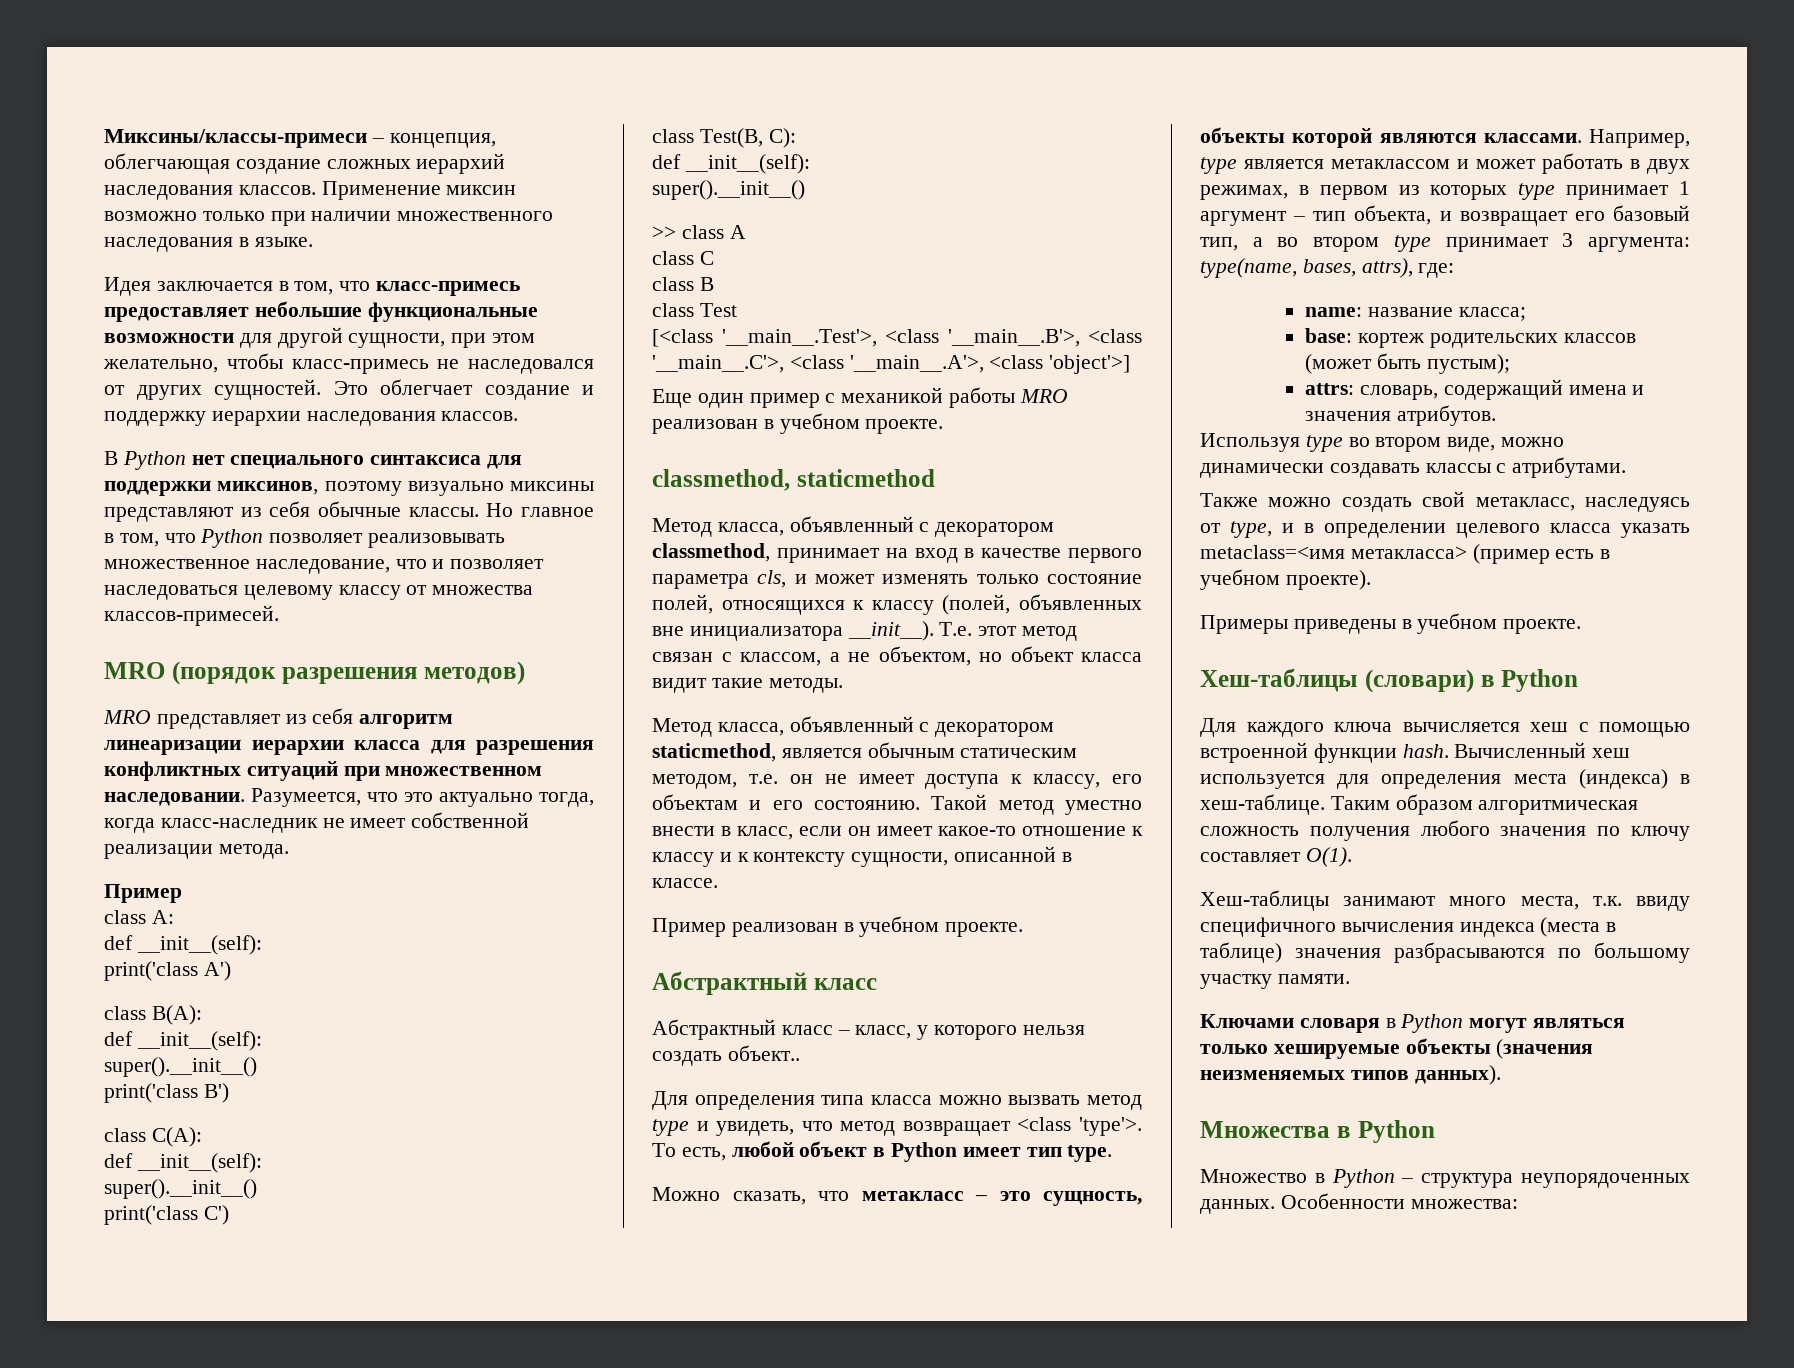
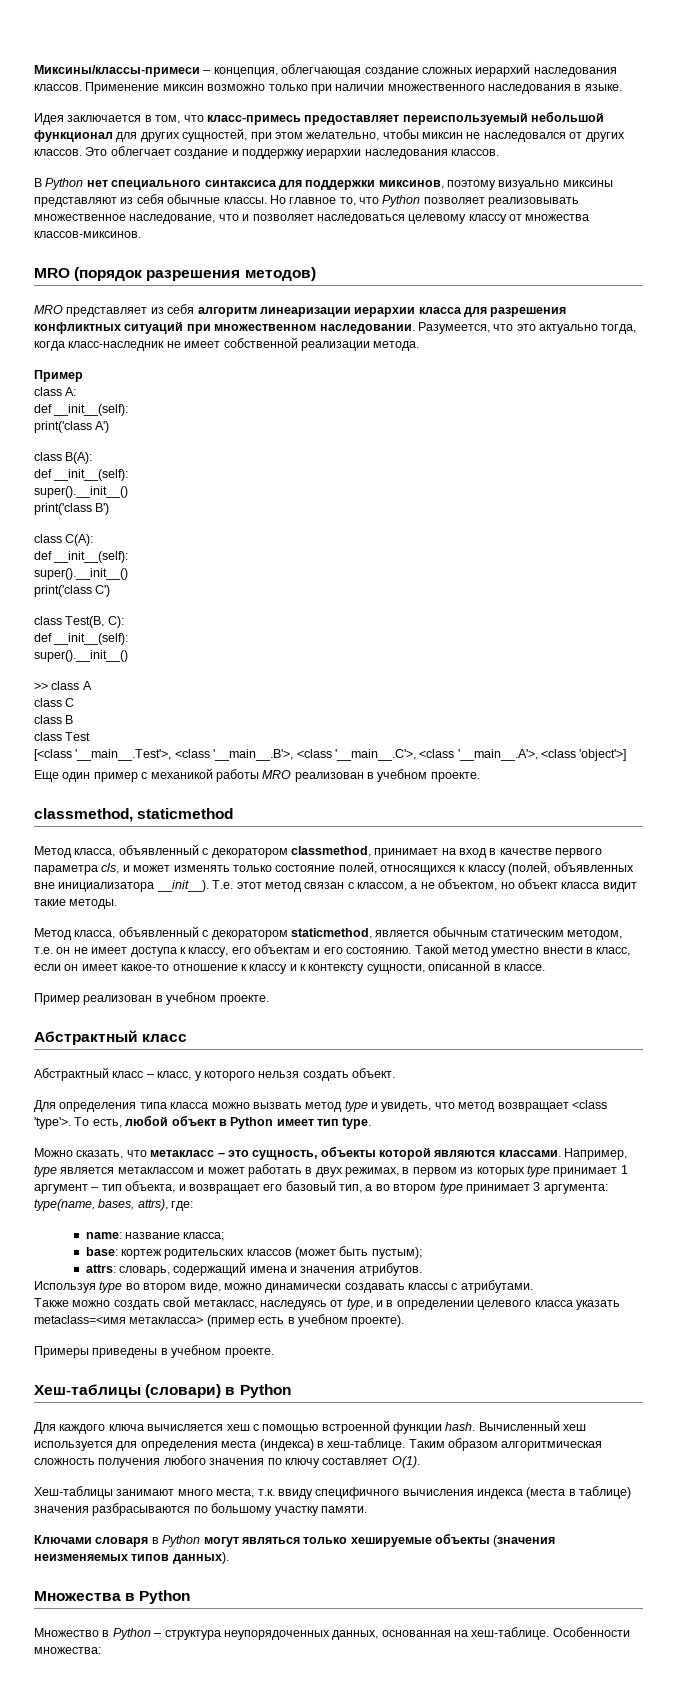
[254,301,538,322] [104,327,446,348] небольшие функциональные возможности для другой сущности, -> [402,111,604,125] [34,128,248,142] переиспользуемый небольшой функционал для других сущностей,
[291,359,429,374] класс-примесь -> [422,132,463,139] миксин
[214,379,321,400] сущностей. -> [34,149,82,156] классов.
[104,533,159,547] в том, -> [339,197,356,206] то,
[104,605,279,626] классов-примесей. -> [34,231,141,238] классов-миксинов.
[727,1045,800,1061] объект.. -> [352,1068,395,1078] объект.
[1200,1199,1275,1214] данных. -> [332,1627,550,1640] данных, основанная на хеш-таблице.

